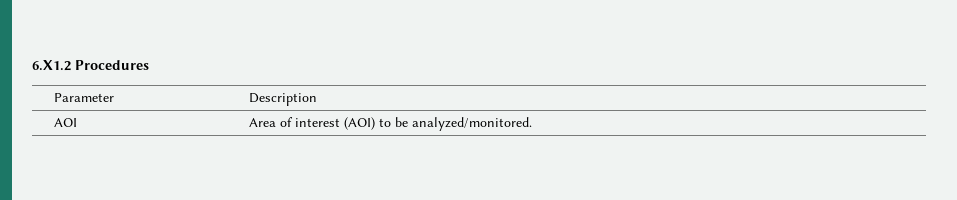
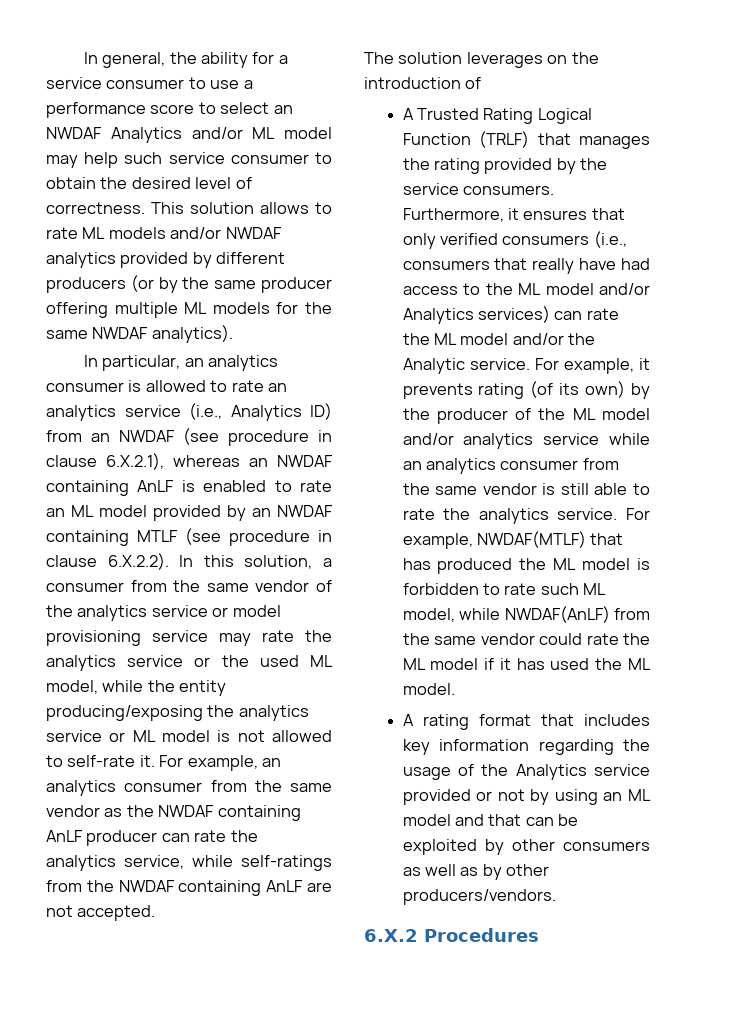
[32,60,149,71] [54,93,115,102] [249,93,318,106] [54,118,78,127] [249,117,533,131] 6.X1.2 Procedures // Parameter | Description // AOI | Area of interest (AOI) to be analyzed/monitored. -> [83,52,288,68] [46,77,253,89] [46,102,293,118] [46,127,332,143] [46,152,333,168] [46,177,252,189] [46,202,332,214] [46,227,281,239] [46,252,286,268] [46,275,333,293] [46,302,332,318] [46,325,233,343] [83,355,278,371] [46,380,288,392] [46,403,332,421] [46,428,332,446] [46,453,332,470] [46,480,332,496] [46,505,332,521] [46,528,332,546] [46,553,332,570] [46,580,332,592] [46,605,281,621] [46,630,332,646] [46,655,334,671] [46,680,227,696] [46,705,309,721] [46,730,332,742] [46,755,282,771] [46,780,332,796] [46,805,301,821] [46,830,258,846] [46,855,332,871] [46,880,333,896] [46,905,156,921] [364,52,599,68] [364,77,482,89] [402,108,592,124] [402,131,650,149] [402,158,608,174] [402,183,554,195] [402,208,625,222] [402,231,627,249] [402,258,650,274] [402,283,650,295] [402,306,619,324] [402,333,596,345] [402,358,650,374] [402,381,650,399] [402,408,650,424] [402,433,650,449] [402,458,619,474] [402,483,650,495] [402,508,650,524] [402,531,624,549] [402,558,650,574] [402,583,607,595] [402,606,650,623] [402,633,650,645] [402,658,651,670] [402,683,455,695] [402,714,650,730] [402,739,650,755] [402,764,650,780] [402,789,651,805] [402,814,579,826] [402,839,650,855] [402,864,550,880] [402,889,556,905] [364,928,539,942] In general, the ability for a service consumer to use a performance score to select an NWDAF Analytics and/or ML model may help such service consumer to obtain the desired level of correctness. This solution allows to rate ML models and/or NWDAF analytics provided by different producers (or by the same producer offering multiple ML models for the same NWDAF analytics). // In particular, an analytics consumer is allowed to rate an analytics service (i.e., Analytics ID) from an NWDAF (see procedure in clause 6.X.2.1), whereas an NWDAF containing AnLF is enabled to rate an ML model provided by an NWDAF containing MTLF (see procedure in clause 6.X.2.2). In this solution, a consumer from the same vendor of the analytics service or model provisioning service may rate the analytics service or the used ML model, while the entity producing/exposing the analytics service or ML model is not allowed to self-rate it. For example, an analytics consumer from the same vendor as the NWDAF containing AnLF producer can rate the analytics service, while self-ratings from the NWDAF containing AnLF are not accepted. // The solution leverages on the introduction of // A Trusted Rating Logical Function (TRLF) that manages the rating provided by the service consumers. Furthermore, it ensures that only verified consumers (i.e., consumers that really have had access to the ML model and/or Analytics services) can rate the ML model and/or the Analytic service. For example, it prevents rating (of its own) by the producer of the ML model and/or analytics service while an analytics consumer from the same vendor is still able to rate the analytics service. For example, NWDAF(MTLF) that has produced the ML model is forbidden to rate such ML model, while NWDAF(AnLF) from the same vendor could rate the ML model if it has used the ML model. // A rating format that includes key information regarding the usage of the Analytics service provided or not by using an ML model and that can be exploited by other consumers as well as by other producers/vendors. // 6.X.2 Procedures

